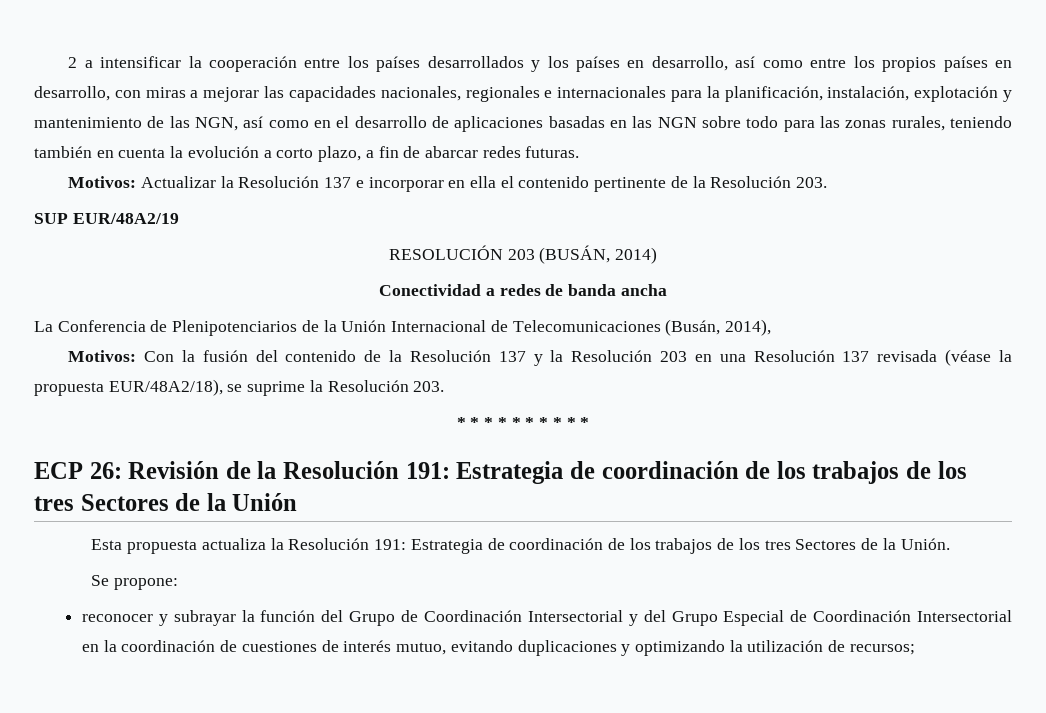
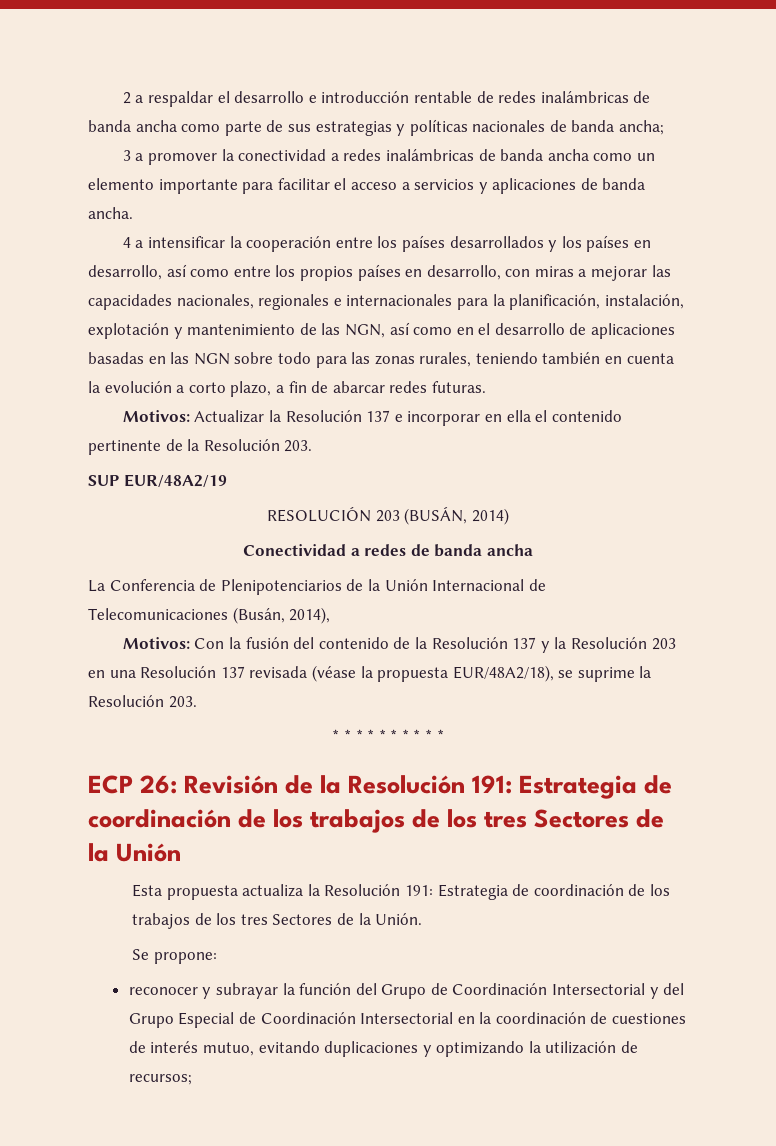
(93, 64) none -> [148,91,651,107] [88,119,665,136] [122,149,655,165] [88,178,646,194] [88,207,133,219] [122,237,144,248] respaldar el desarrollo e introducción rentable de redes inalámbricas de banda ancha como parte de sus estrategias y políticas nacionales de banda ancha; // 3 a promover la conectividad a redes inalámbricas de banda ancha como un elemento importante para facilitar el acceso a servicios y aplicaciones de banda ancha. // 4 a

